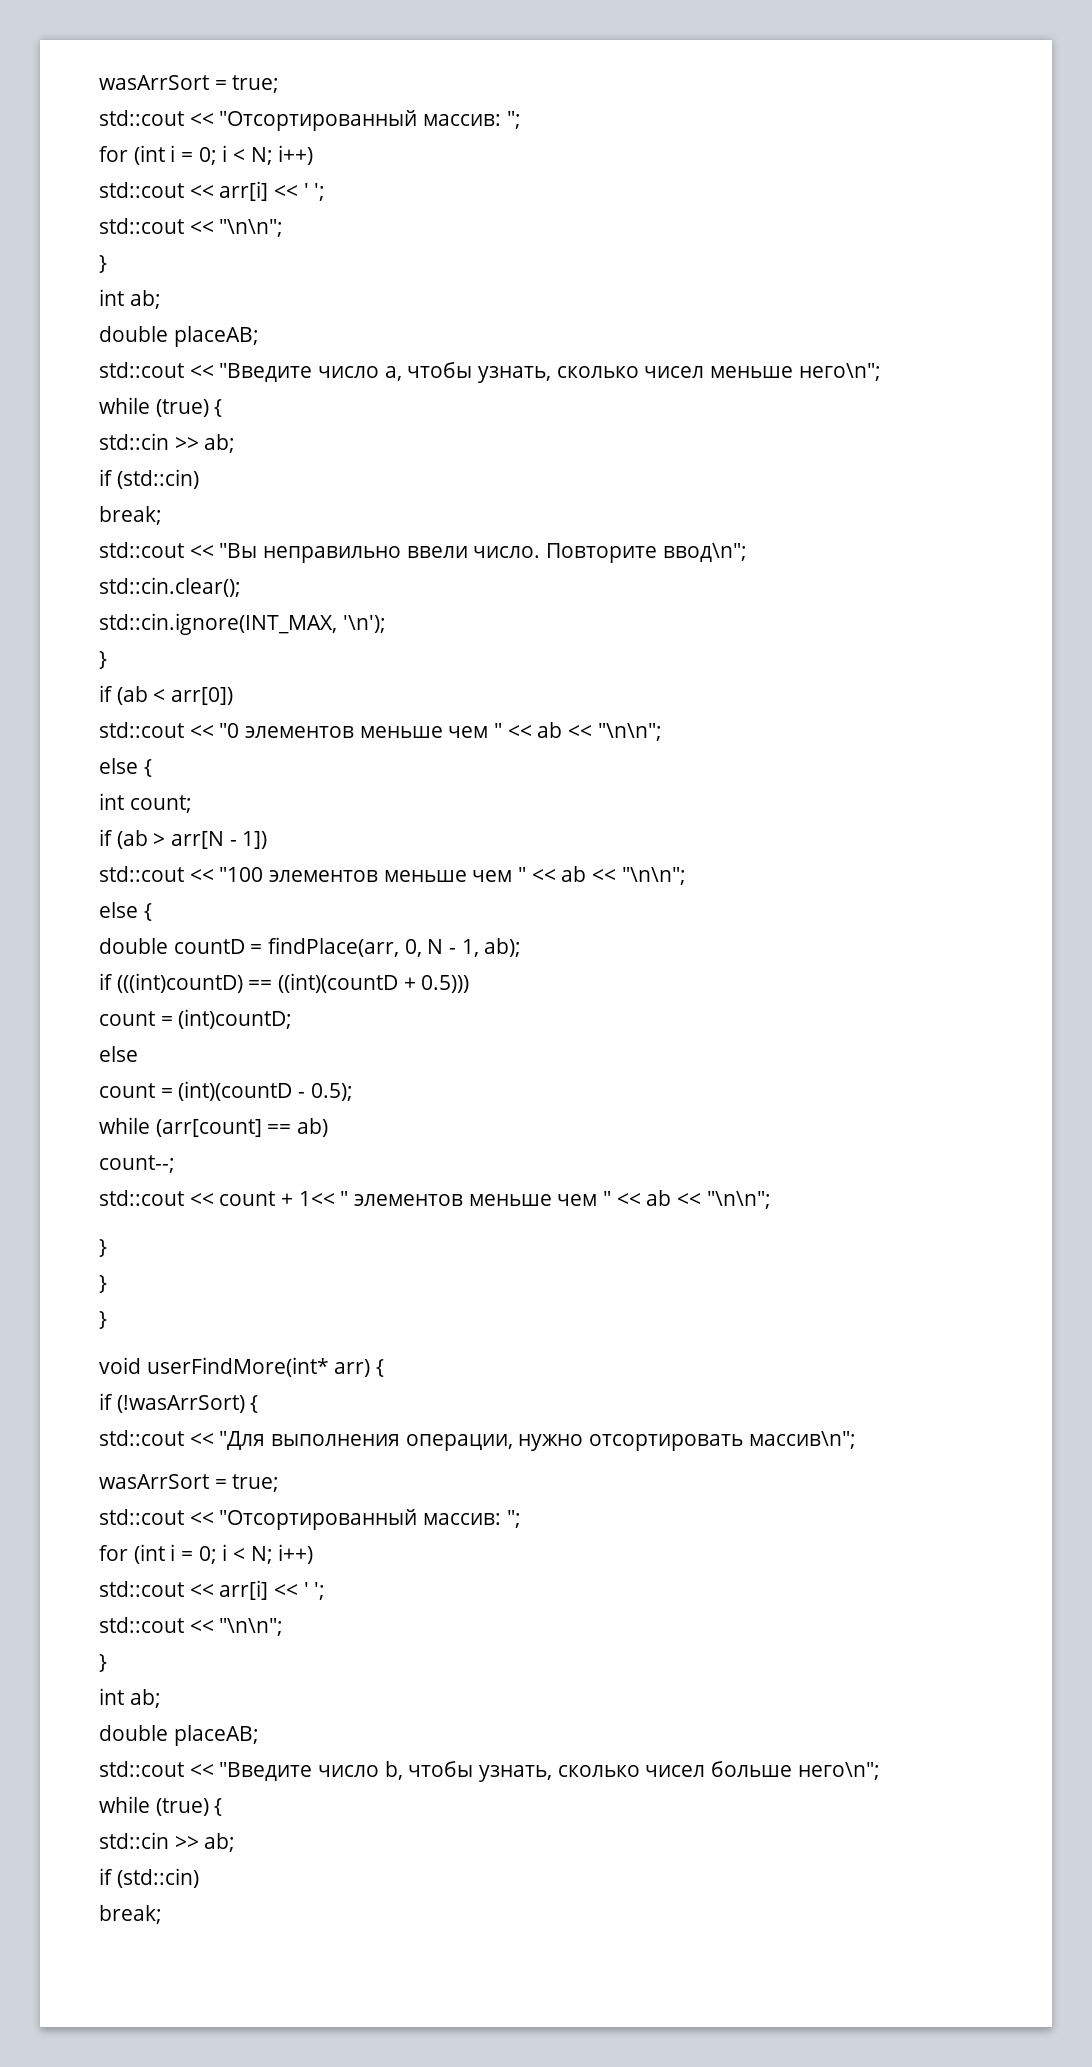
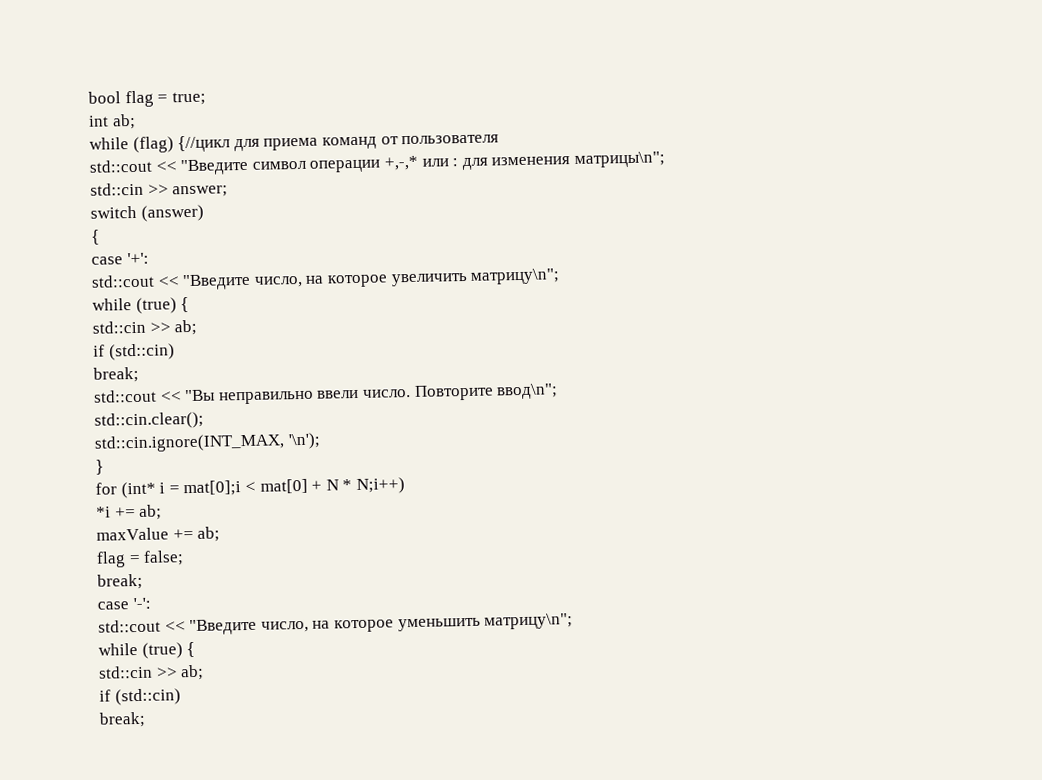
[99,75,280,93] [99,110,521,131] [99,145,314,165] [99,181,326,201] [99,218,284,237] [99,255,107,273] [99,289,161,309] [99,326,259,347] [99,362,881,383] wasArrSort = true; // std::cout << "Отсортированный массив: "; // for (int i = 0; i < N; i++) // std::cout << arr[i] << ' '; // std::cout << "\n\n"; // } // int ab; // double placeAB; // std::cout << "Введите число a, чтобы узнать, сколько чисел меньше него\n"; -> [88,90,206,108] [88,113,136,130] [89,134,500,154] [89,151,665,176] [90,182,229,198] [90,204,204,222] [91,229,100,245] [91,252,149,265] [91,268,561,291] bool flag = true; // int ab; // while (flag) {//цикл для приема команд от пользователя // std::cout << "Введите символ операции +,-,* или : для изменения матрицы\n"; // std::cin >> answer; // switch (answer) // { // case '+': // std::cout << "Введите число, на которое увеличить матрицу\n";
[99,685,234,705] [99,722,662,741] [99,758,152,777] [99,793,192,813] [99,829,268,849] [99,866,686,885] [99,902,152,921] [99,937,522,957] [99,973,470,993] [99,1009,293,1029] [99,1046,138,1062] [99,1081,353,1101] [99,1117,329,1137] [99,1155,175,1173] [99,1190,771,1209] [99,1239,107,1257] [99,1275,107,1293] [99,1311,107,1329] [99,1357,385,1377] [99,1393,259,1413] [99,1430,856,1451] [99,1474,280,1492] [99,1509,521,1530] [99,1544,314,1564] [99,1580,326,1600] [99,1617,284,1636] [99,1654,107,1672] [99,1688,161,1708] [99,1725,259,1746] [99,1761,880,1782] // if (ab < arr[0]) // std::cout << "0 элементов меньше чем " << ab << "\n\n"; // else { // int count; // if (ab > arr[N - 1]) // std::cout << "100 элементов меньше чем " << ab << "\n\n"; // else { // double countD = findPlace(arr, 0, N - 1, ab); // if (((int)countD) == ((int)(countD + 0.5))) // count = (int)countD; // else // count = (int)(countD - 0.5); // while (arr[count] == ab) // count--; // std::cout << count + 1<< " элементов меньше чем " << ab << "\n\n"; // } // } // } // void userFindMore(int* arr) { // if (!wasArrSort) { // std::cout << "Для выполнения операции, нужно отсортировать массив\n"; // wasArrSort = true; // std::cout << "Отсортированный массив: "; // for (int i = 0; i < N; i++) // std::cout << arr[i] << ' '; // std::cout << "\n\n"; // } // int ab; // double placeAB; // std::cout << "Введите число b, чтобы узнать, сколько чисел больше него\n"; -> [95,477,405,499] [96,504,163,520] [96,526,221,542] [96,550,185,568] [97,573,143,590] [97,597,151,610] [98,613,574,636] // for (int* i = mat[0];i < mat[0] + N * N;i++) // *i += ab; // maxValue += ab; // flag = false; // break; // case '-': // std::cout << "Введите число, на которое уменьшить матрицу\n";

